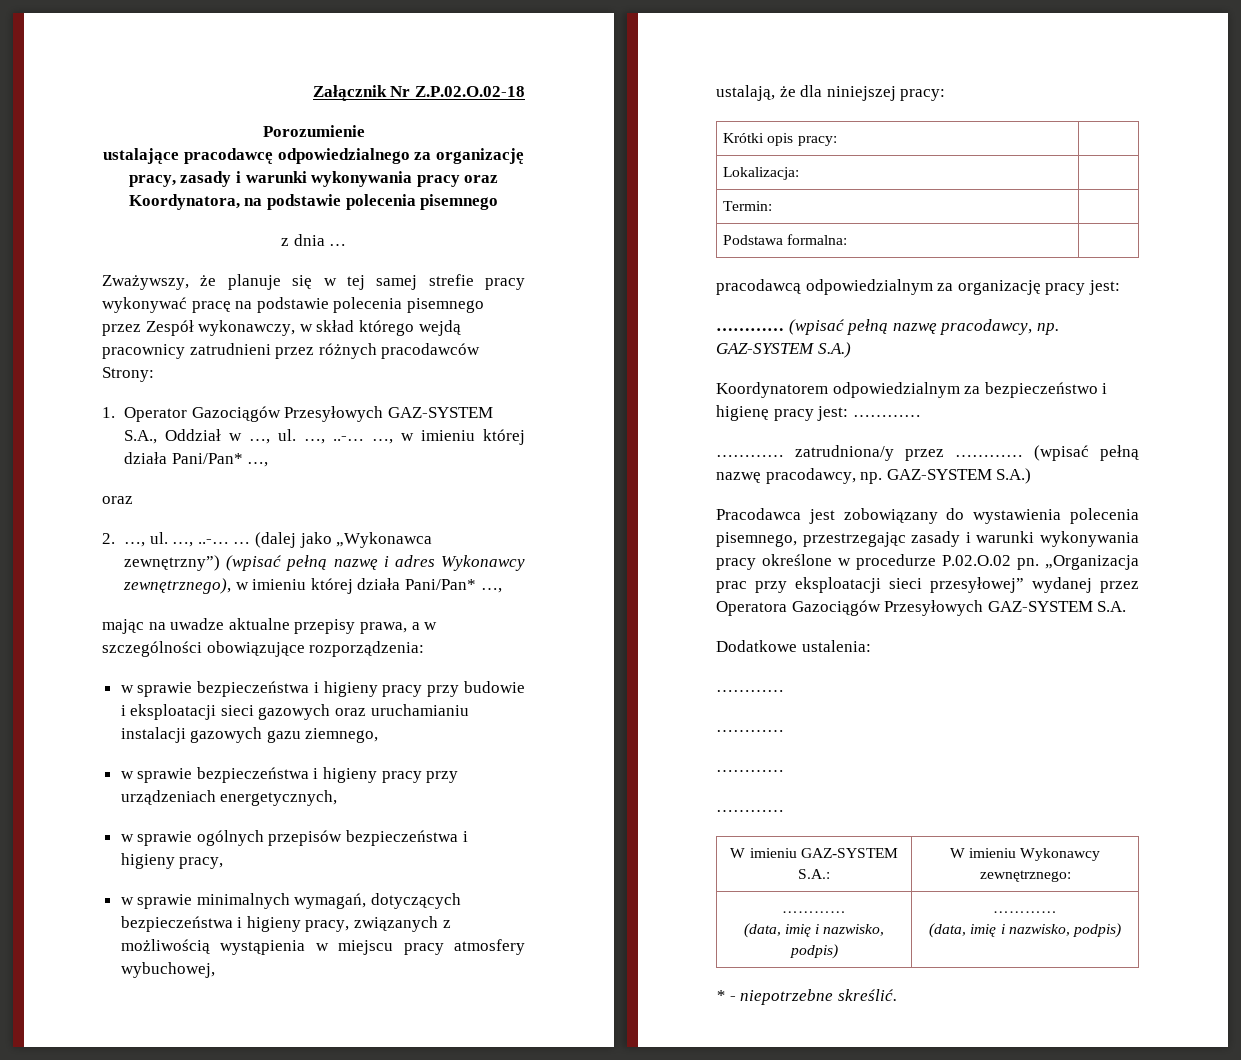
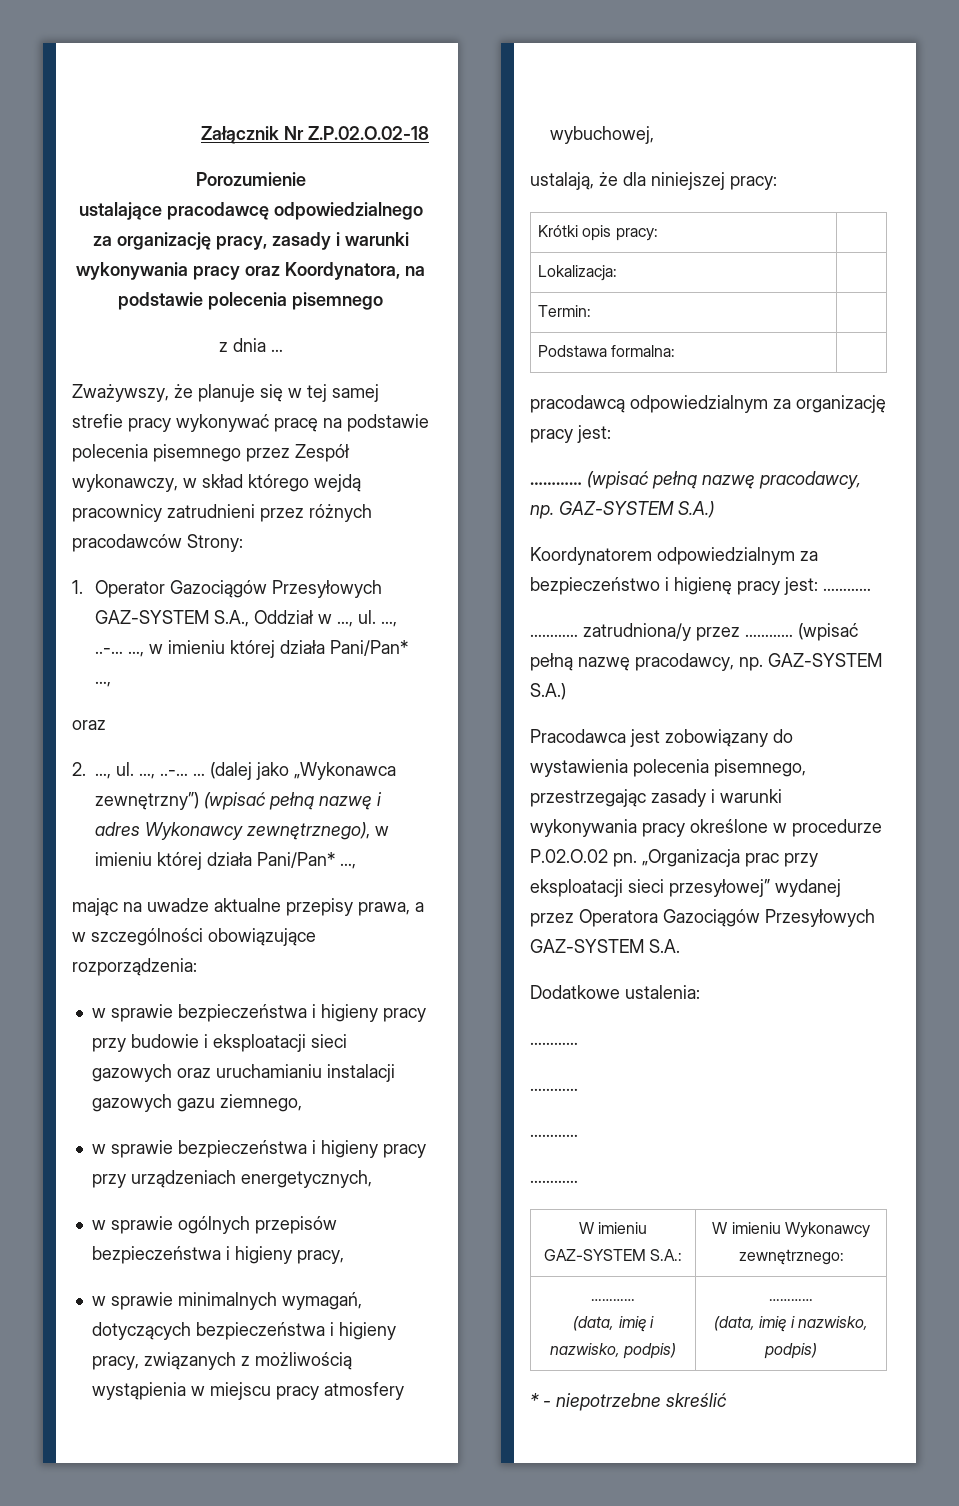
[837,989,897,1001] skreślić. -> [666,1393,727,1407] skreślić

